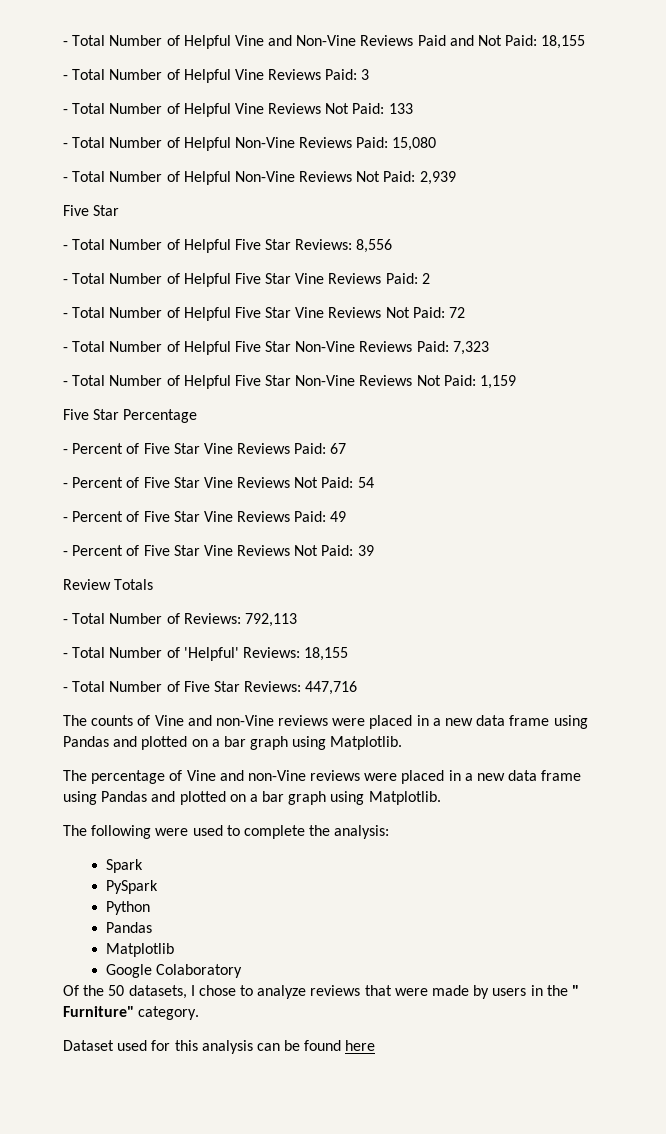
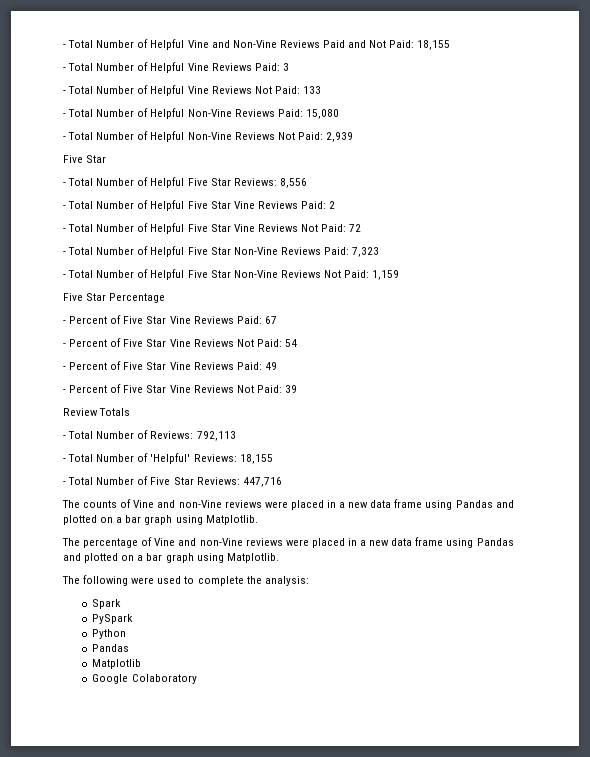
[63,985,579,999] [63,1006,200,1020] [63,1040,376,1054] // Of the 50 datasets, I chose to analyze reviews that were made by users in the " Furniture" category. // Dataset used for this analysis can be found here -> (197, 679) none

